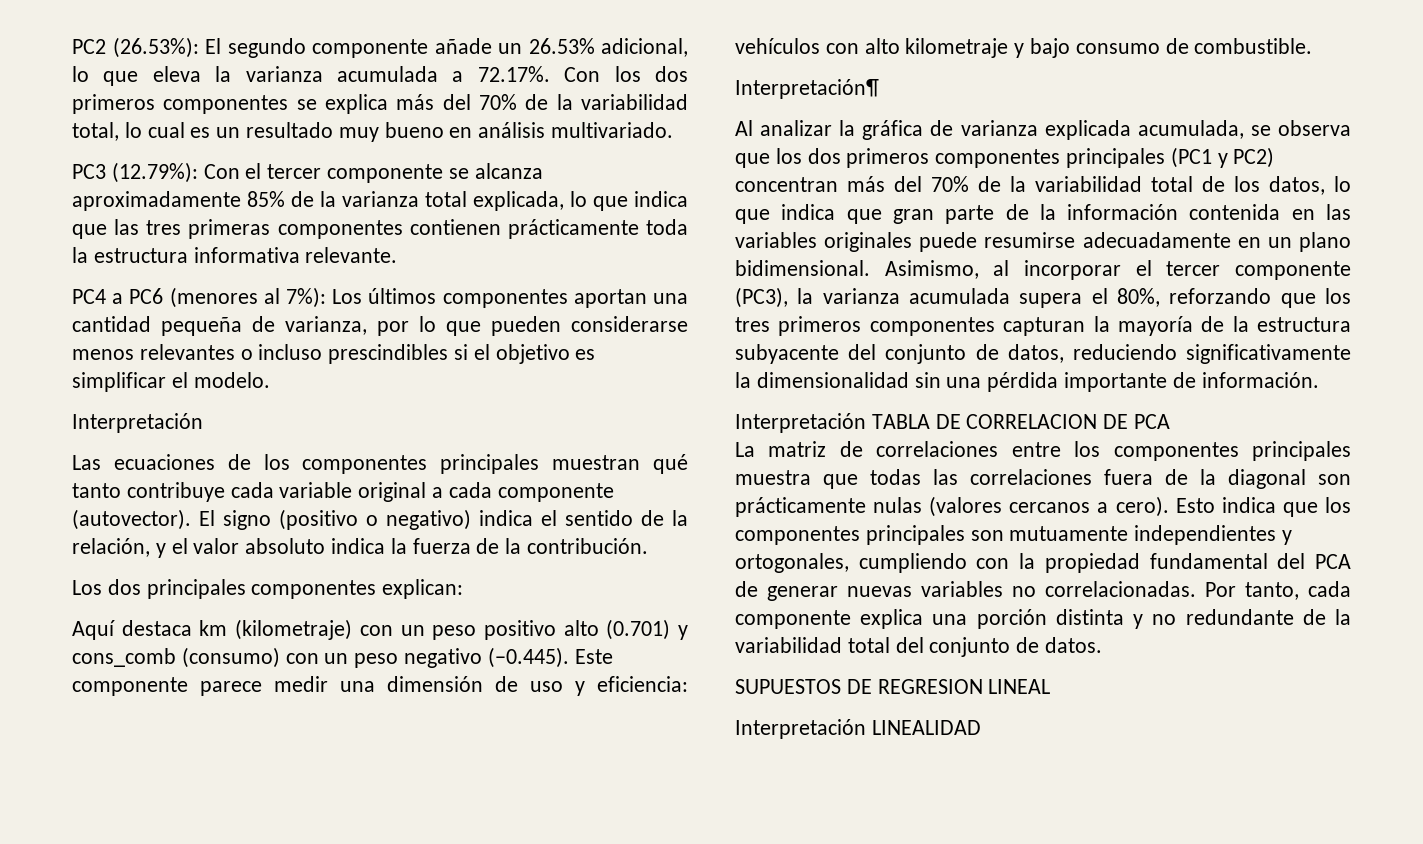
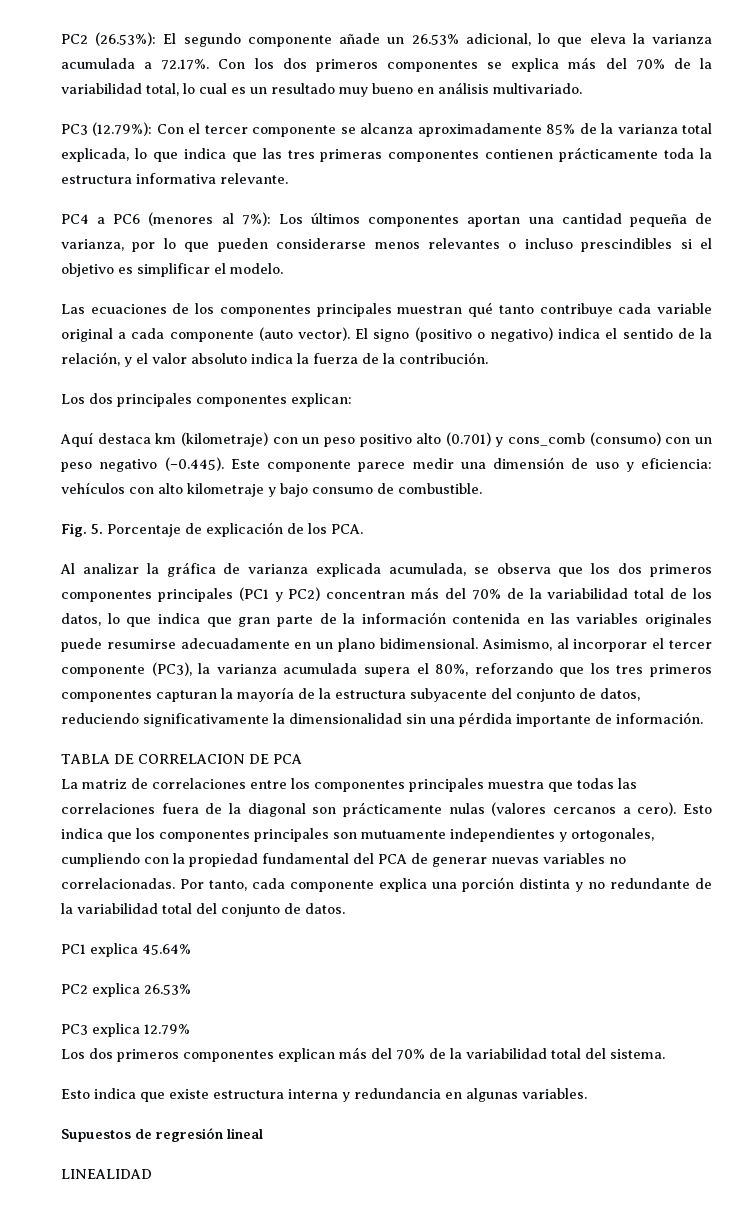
[72,413,203,433] // Interpretación -> (283, 268) none
[72,509,191,530] (autovector). -> [258,327,350,341] (auto vector).
[735,79,879,99] Interpretación¶ -> [61,522,363,537] Fig. 5. Porcentaje de explicación de los PCA.
[735,413,866,433] Interpretación -> (703, 718) none
[735,679,1051,694] [735,719,866,739] SUPUESTOS DE REGRESION LINEAL // Interpretación -> [61,943,191,957] [61,983,191,997] [61,1023,190,1037] [61,1047,665,1062] [61,1088,587,1102] [61,1128,263,1142] PC1 explica 45.64% // PC2 explica 26.53% // PC3 explica 12.79% // Los dos primeros componentes explican más del 70% de la variabilidad total del sistema. // Esto indica que existe estructura interna y redundancia en algunas variables. // Supuestos de regresión lineal //

